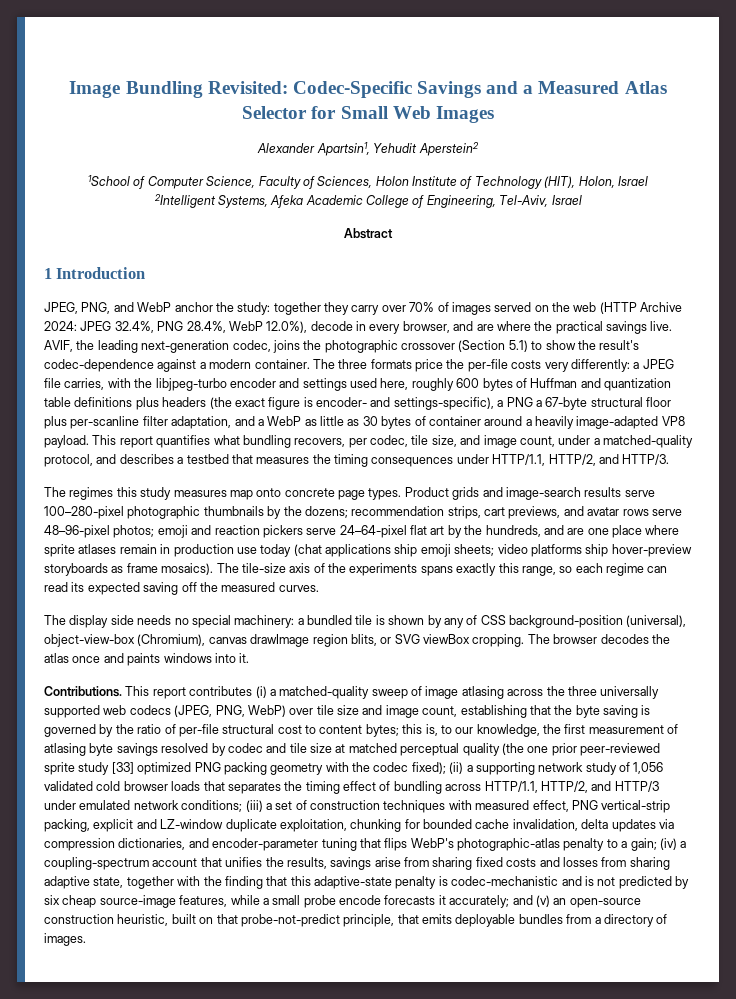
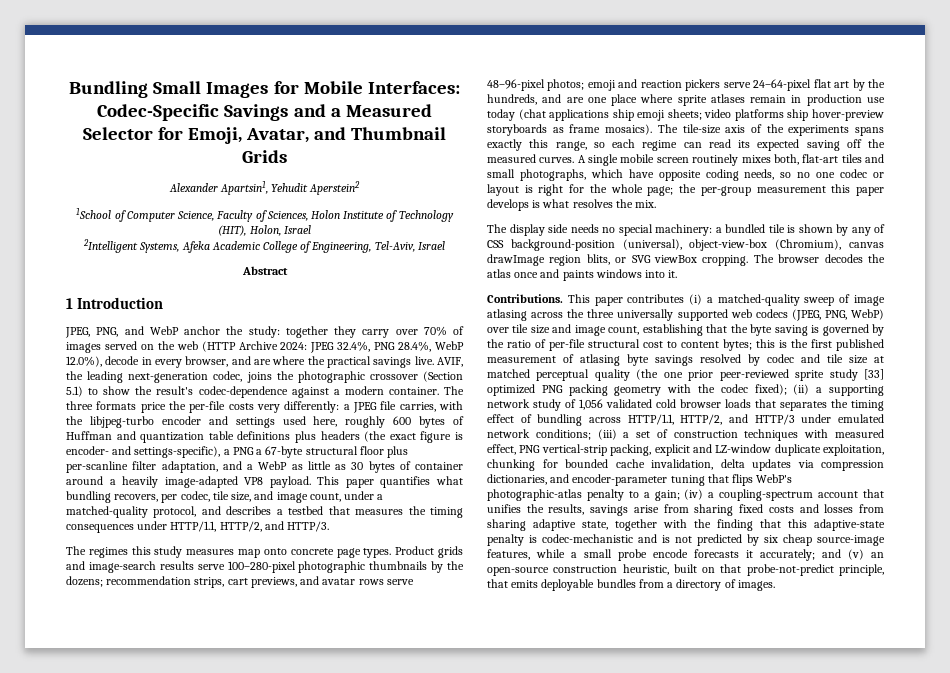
[69,81,288,98] Image Bundling Revisited: -> [69,81,460,98] Bundling Small Images for Mobile Interfaces:
[624,81,667,94] Atlas -> (432, 110) none
[340,106,494,123] Small Web Images -> [187,127,447,144] [242,150,287,163] Emoji, Avatar, and Thumbnail Grids
[119,436,153,448] report -> [345,479,374,488] paper
(319, 588) none -> [577,154,884,166] [487,169,885,181] [487,184,884,196] [487,199,657,211] A single mobile screen routinely mixes both, flat-art tiles and small photographs, which have opposite coding needs, so no one codec or layout is right for the whole page; the per-group measurement this paper develops is what resolves the mix.
[152,687,186,699] report -> [594,297,623,306] paper
[425,724,540,737] is, to our knowledge, -> [779,340,787,348] is
(586, 729) none -> [836,339,884,351] published

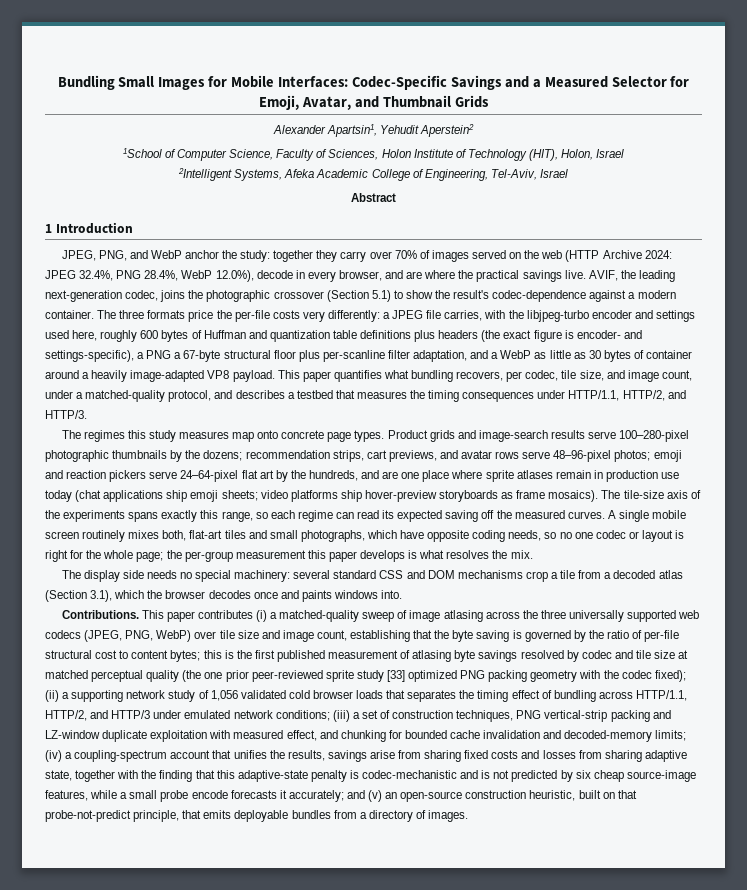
[715,224,885,236] [487,239,884,251] [487,254,885,266] [487,269,511,278] a bundled tile is shown by any of CSS background-position (universal), object-view-box (Chromium), canvas drawImage region blits, or SVG viewBox cropping. The browser decodes the atlas -> [293,570,683,582] [45,590,251,602] several standard CSS and DOM mechanisms crop a tile from a decoded atlas (Section 3.1), which the browser decodes
[645,270,678,278] into it. -> [381,590,403,599] into.
[744,429,884,441] [487,444,884,456] [487,459,884,471] [487,474,793,486] [487,489,680,501] techniques with measured effect, PNG vertical-strip packing, explicit and LZ-window duplicate exploitation, chunking for bounded cache invalidation, delta updates via compression dictionaries, and encoder-parameter tuning that flips WebP's photographic-atlas penalty to a gain; -> [456,710,671,722] [45,730,687,742] techniques, PNG vertical-strip packing and LZ-window duplicate exploitation with measured effect, and chunking for bounded cache invalidation and decoded-memory limits;

